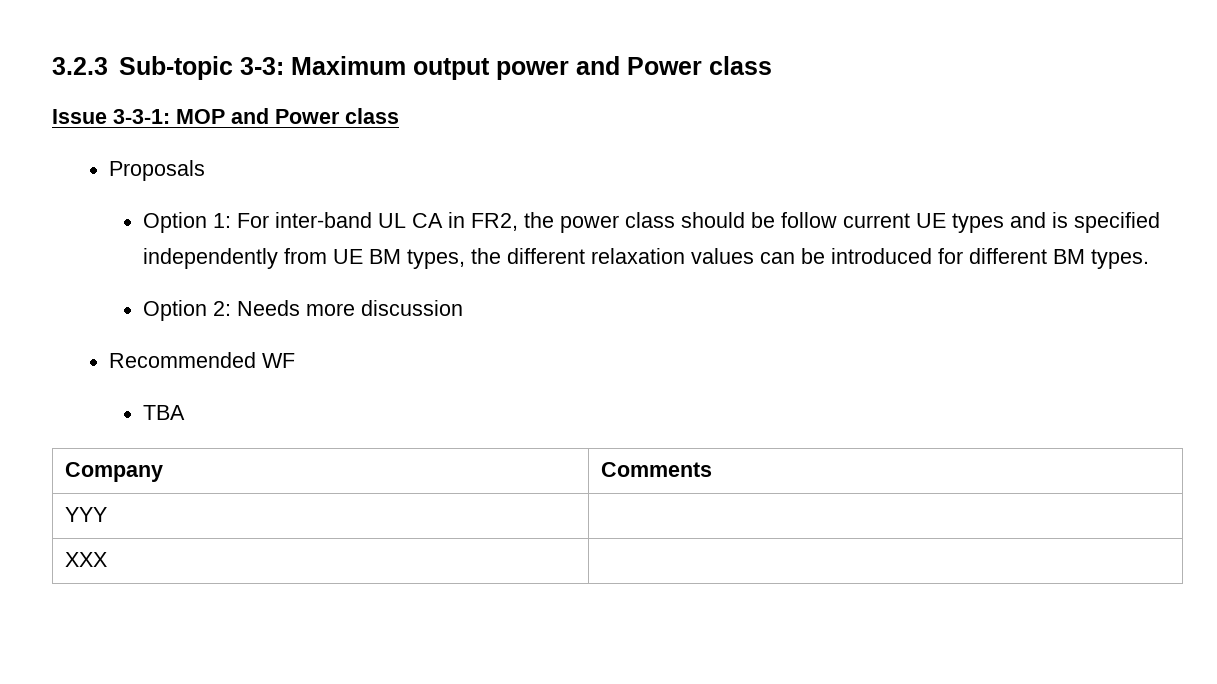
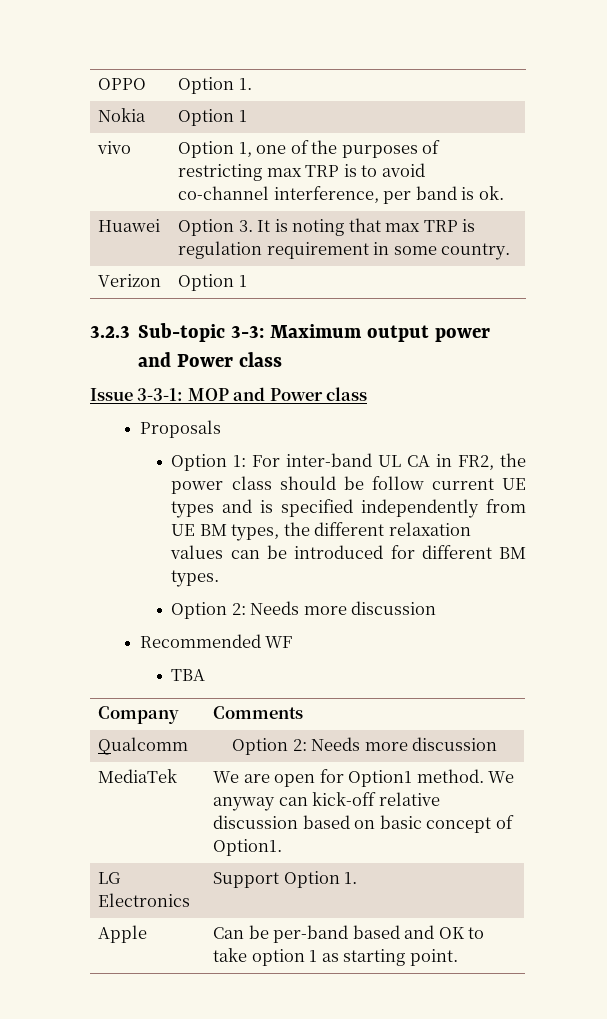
(52, 66) none -> [98,78,147,90] [178,77,252,94] [98,108,147,122] [178,109,247,126] [97,141,132,154] [178,140,441,158] [178,163,425,181] [178,186,504,204] [98,219,161,232] [178,218,476,236] [178,241,511,260] [98,274,162,287] [178,274,247,291] OPPO | Option 1. // Nokia | Option 1 // vivo | Option 1, one of the purposes of restricting max TRP is to avoid co-channel interference, per band is ok. // Huawei | Option 3. It is noting that max TRP is regulation requirement in some country. // Verizon | Option 1 //
[64,507,107,522] [64,552,107,567] YYY | // XXX | -> [98,737,189,755] [232,737,498,755] [98,769,178,783] [213,769,515,787] [213,792,440,811] [213,815,514,833] [213,839,283,856] [98,872,122,884] [98,893,191,907] [213,871,358,888] [98,925,148,943] [213,925,485,943] [213,948,458,966] Qualcomm | Option 2: Needs more discussion // MediaTek | We are open for Option1 method. We anyway can kick-off relative discussion based on basic concept of Option1. // LG Electronics | Support Option 1. // Apple | Can be per-band based and OK to take option 1 as starting point.

